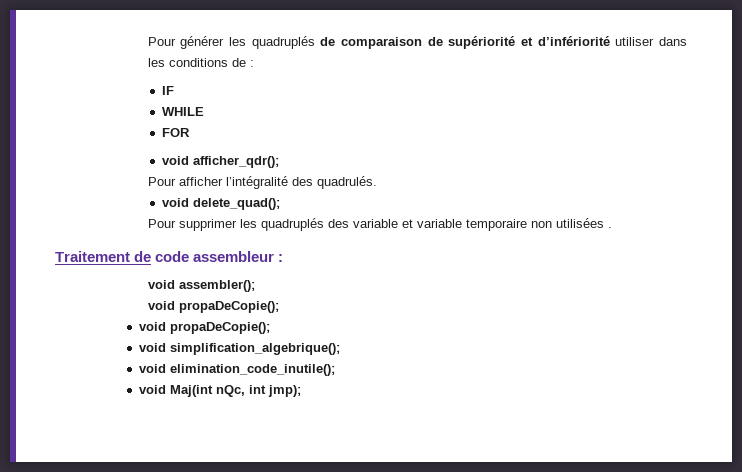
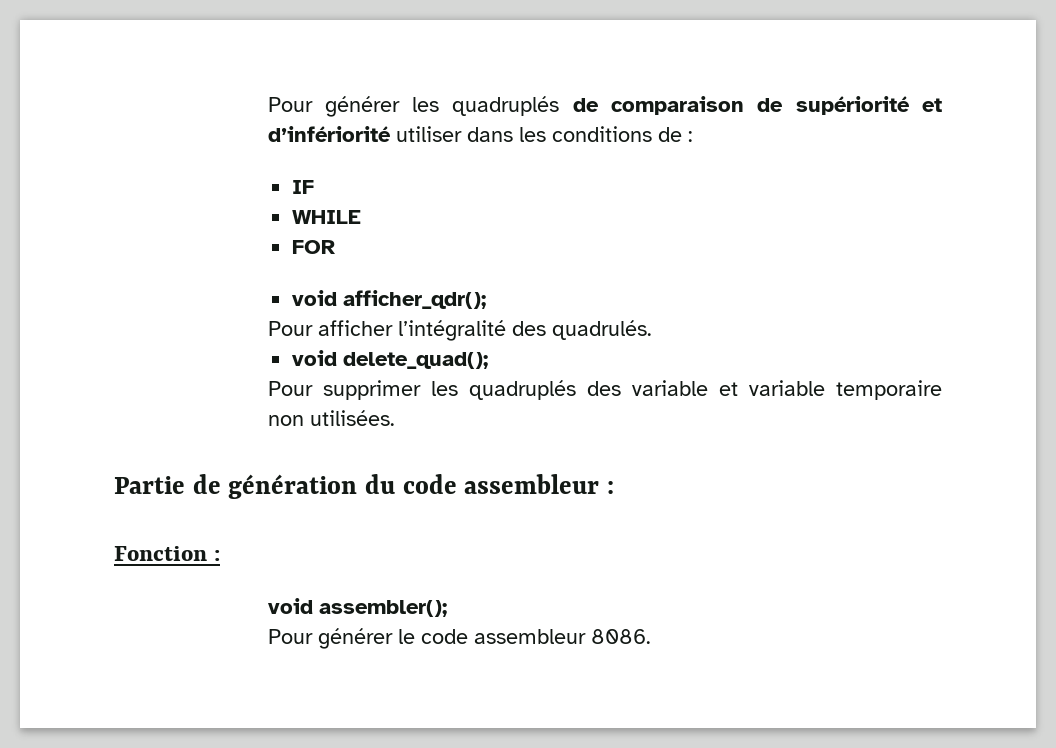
[555,218,612,228] [55,251,152,262] utilisées . // Traitement de -> [309,410,395,426] [114,474,396,499] utilisées. // Partie de génération du
(284, 258) none -> [114,546,221,561] // Fonction :
[147,301,279,313] [138,322,270,334] [138,343,340,355] [138,364,335,376] [138,385,301,397] void propaDeCopie(); // void propaDeCopie(); // void simplification_algebrique(); // void elimination_code_inutile(); // void Maj(int nQc, int jmp); -> [267,628,651,649] Pour générer le code assembleur 8086.

